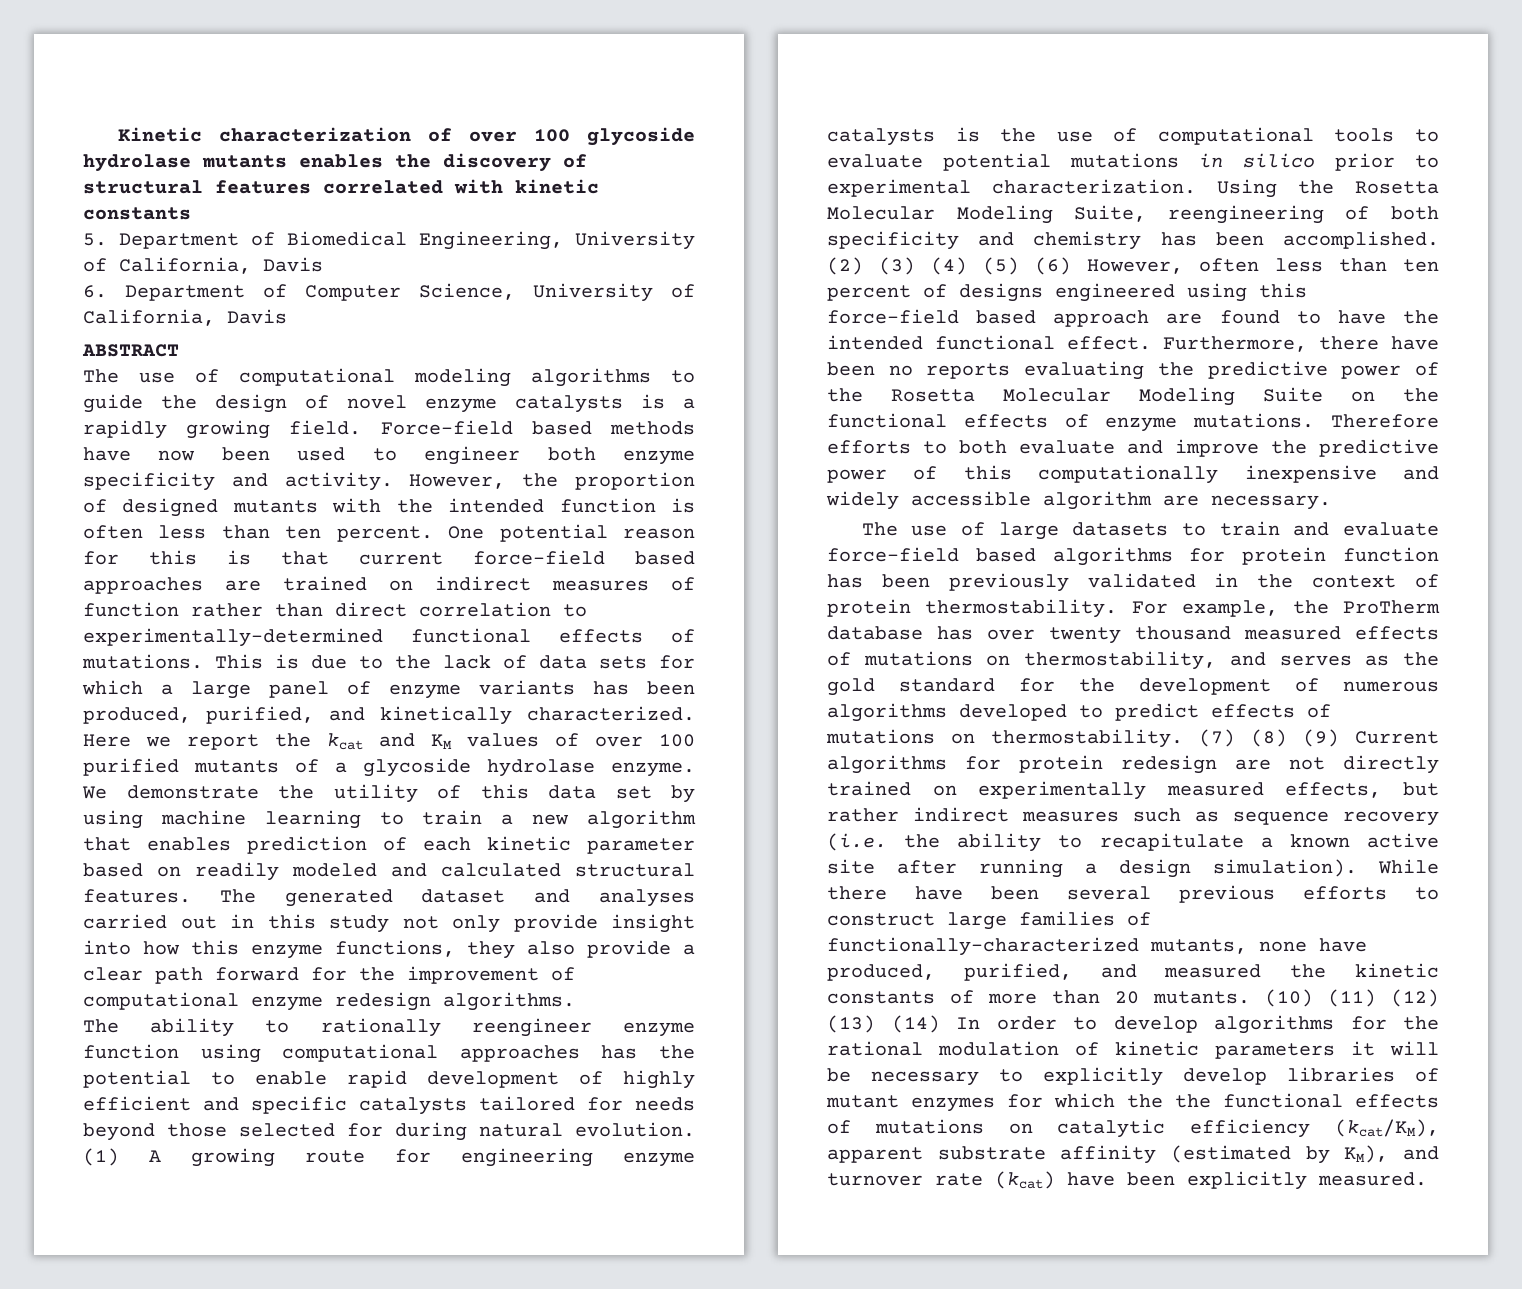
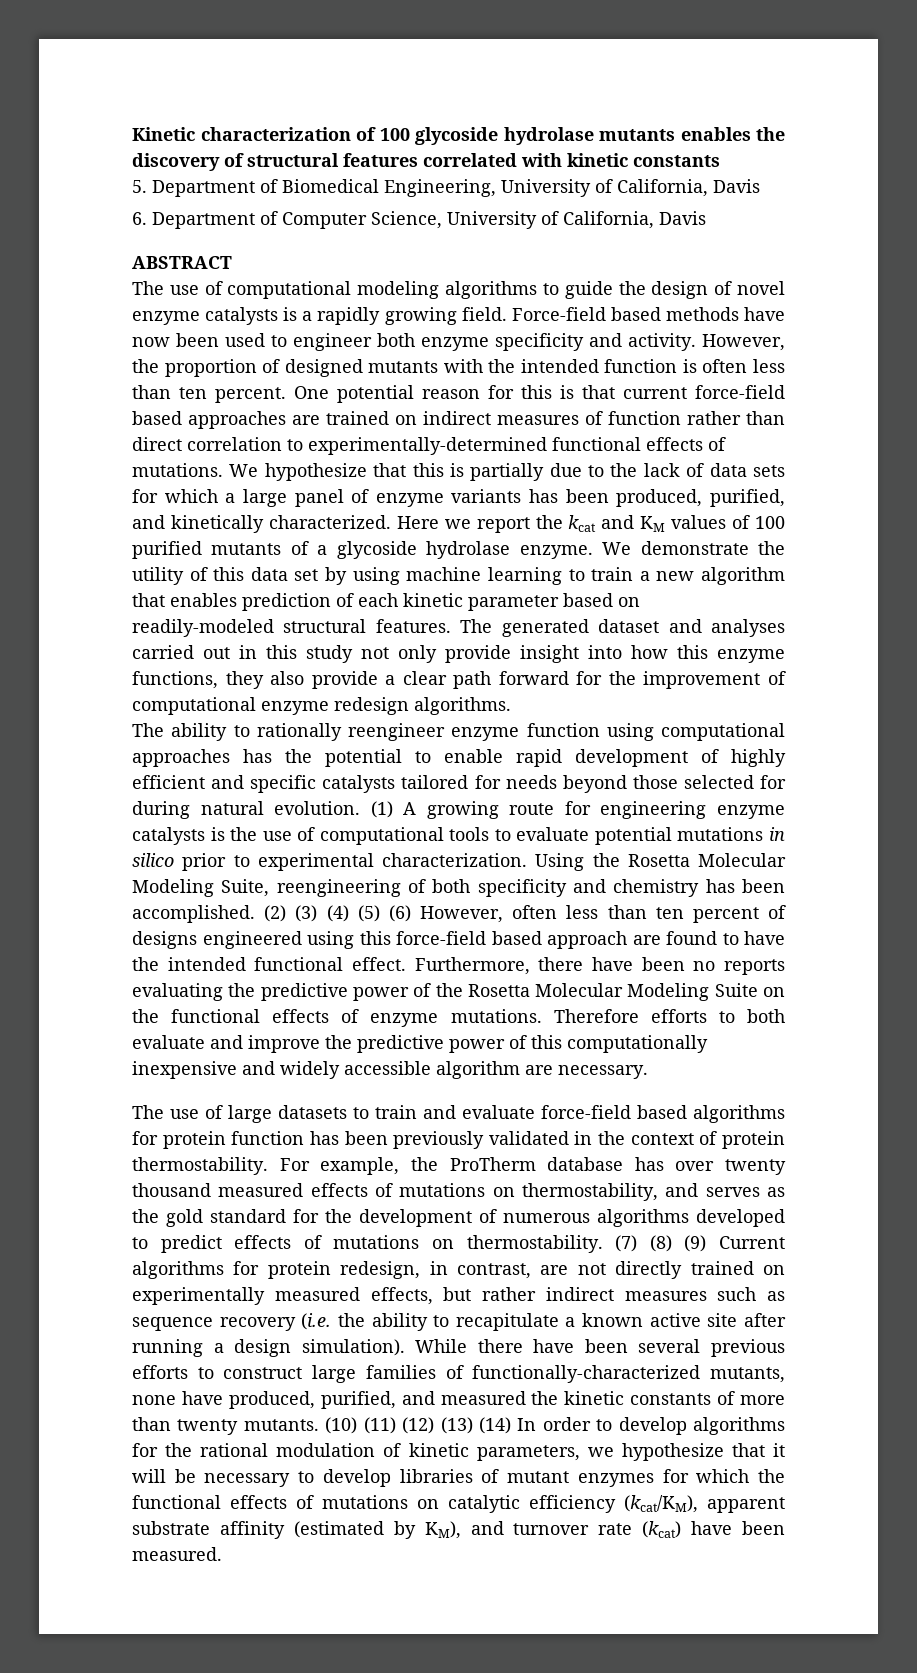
[468,131,517,142] over -> (376, 134) none
[215,654,299,669] This is -> [229,463,545,481] We hypothesize that this is partially
[595,736,643,747] over -> (751, 522) none
[195,862,561,881] readily modeled and calculated -> [132,619,274,637] readily-modeled
[1121,755,1217,774] redesign -> [340,1261,531,1279] redesign, in contrast,
[1115,991,1139,1004] 20 -> [177,1419,239,1435] twenty
[1215,1043,1335,1059] parameters -> [476,1443,765,1461] parameters, we hypothesize that
[1043,1067,1163,1086] explicitly -> (315, 1477) none
[1175,1094,1211,1108] the -> (786, 1476) none
[1187,1171,1307,1190] explicitly -> (785, 1528) none

